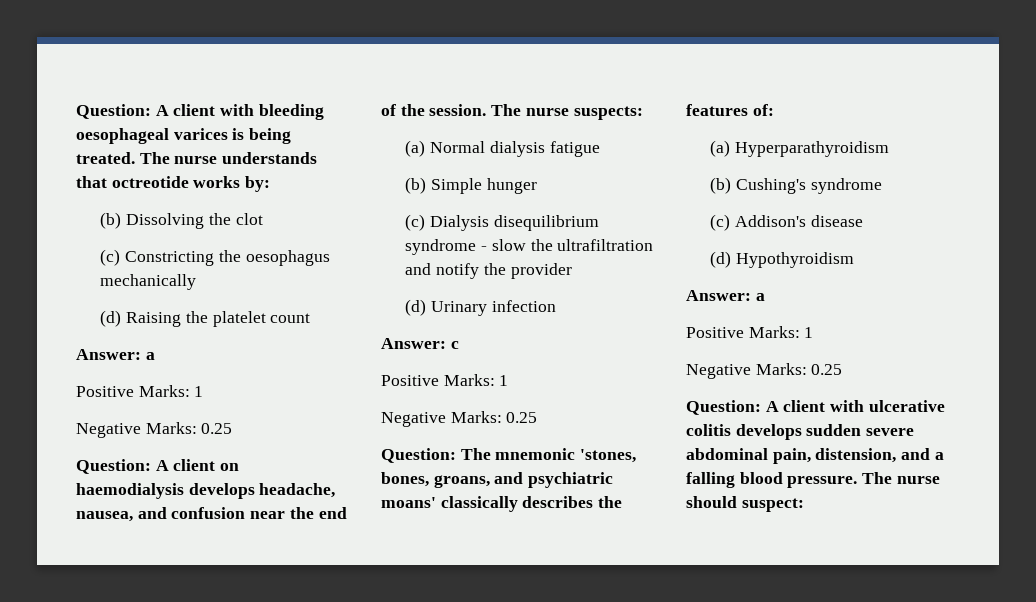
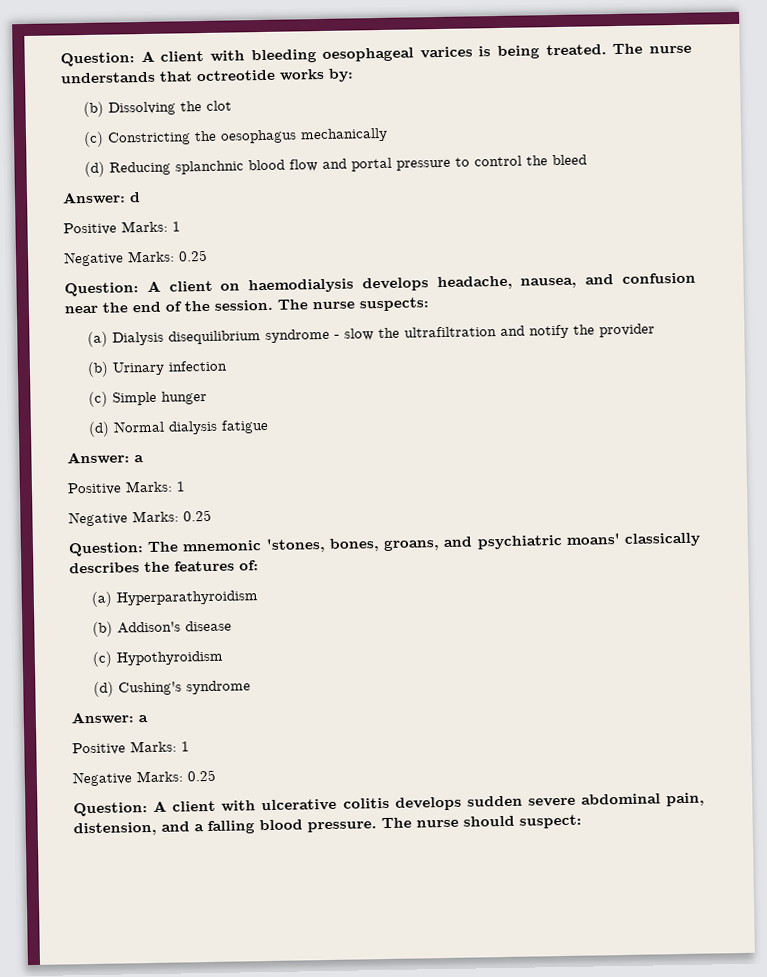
[126,311,311,327] [76,349,155,360] Raising the platelet count // Answer: a -> [108,154,587,176] [62,191,141,205] Reducing splanchnic blood flow and portal pressure to control the bleed // Answer: d
[430,141,600,157] [405,177,537,194] [405,214,426,231] Normal dialysis fatigue // (b) Simple hunger // (c) -> (108, 339) none
[405,299,427,316] (d) -> [86,361,109,378] (b)
[381,338,459,349] // Answer: c -> [87,390,207,407] [87,419,269,437] [67,451,144,465] // (c) Simple hunger // (d) Normal dialysis fatigue // Answer: a
[736,178,882,194] [710,214,731,231] Cushing's syndrome // (c) -> (113, 629) none
[710,251,855,268] // (d) Hypothyroidism -> [91,650,223,667] [92,680,251,697] // (c) Hypothyroidism // (d) Cushing's syndrome

